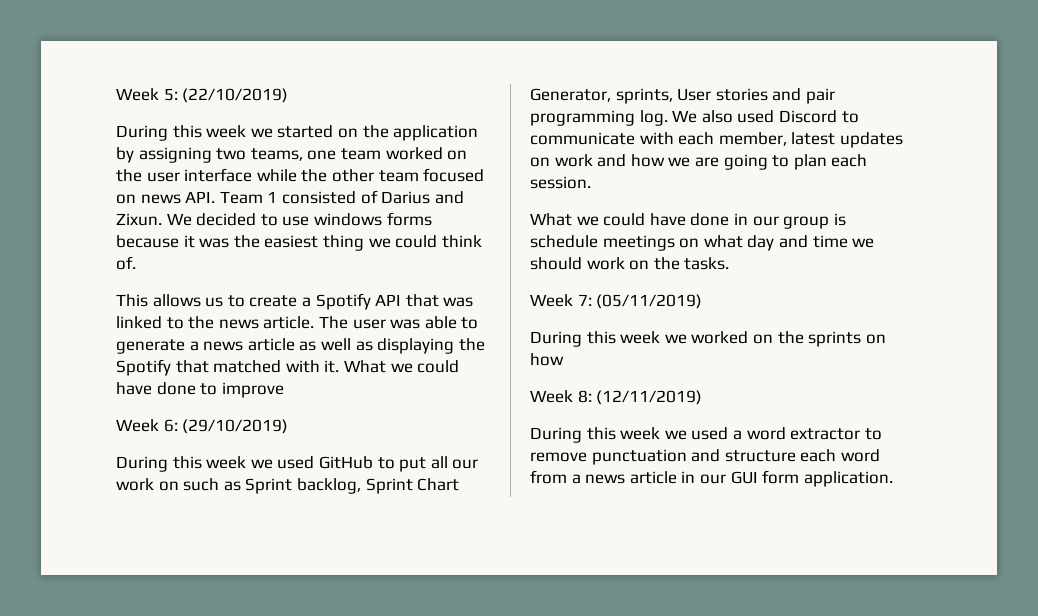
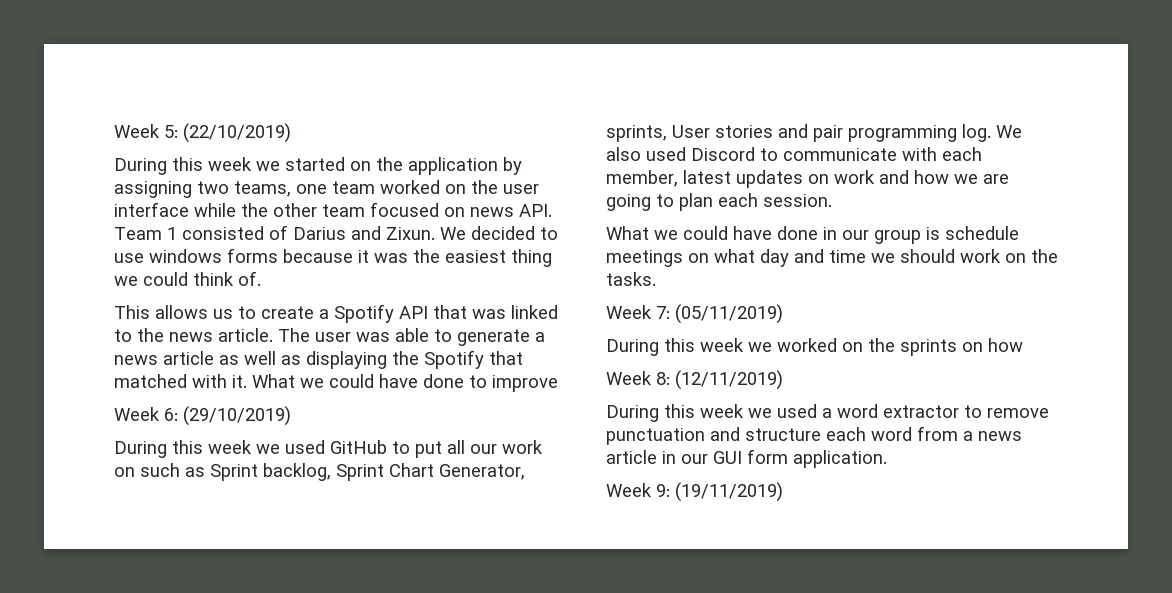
(893, 479) none -> [606,482,783,502] // Week 9: (19/11/2019)

